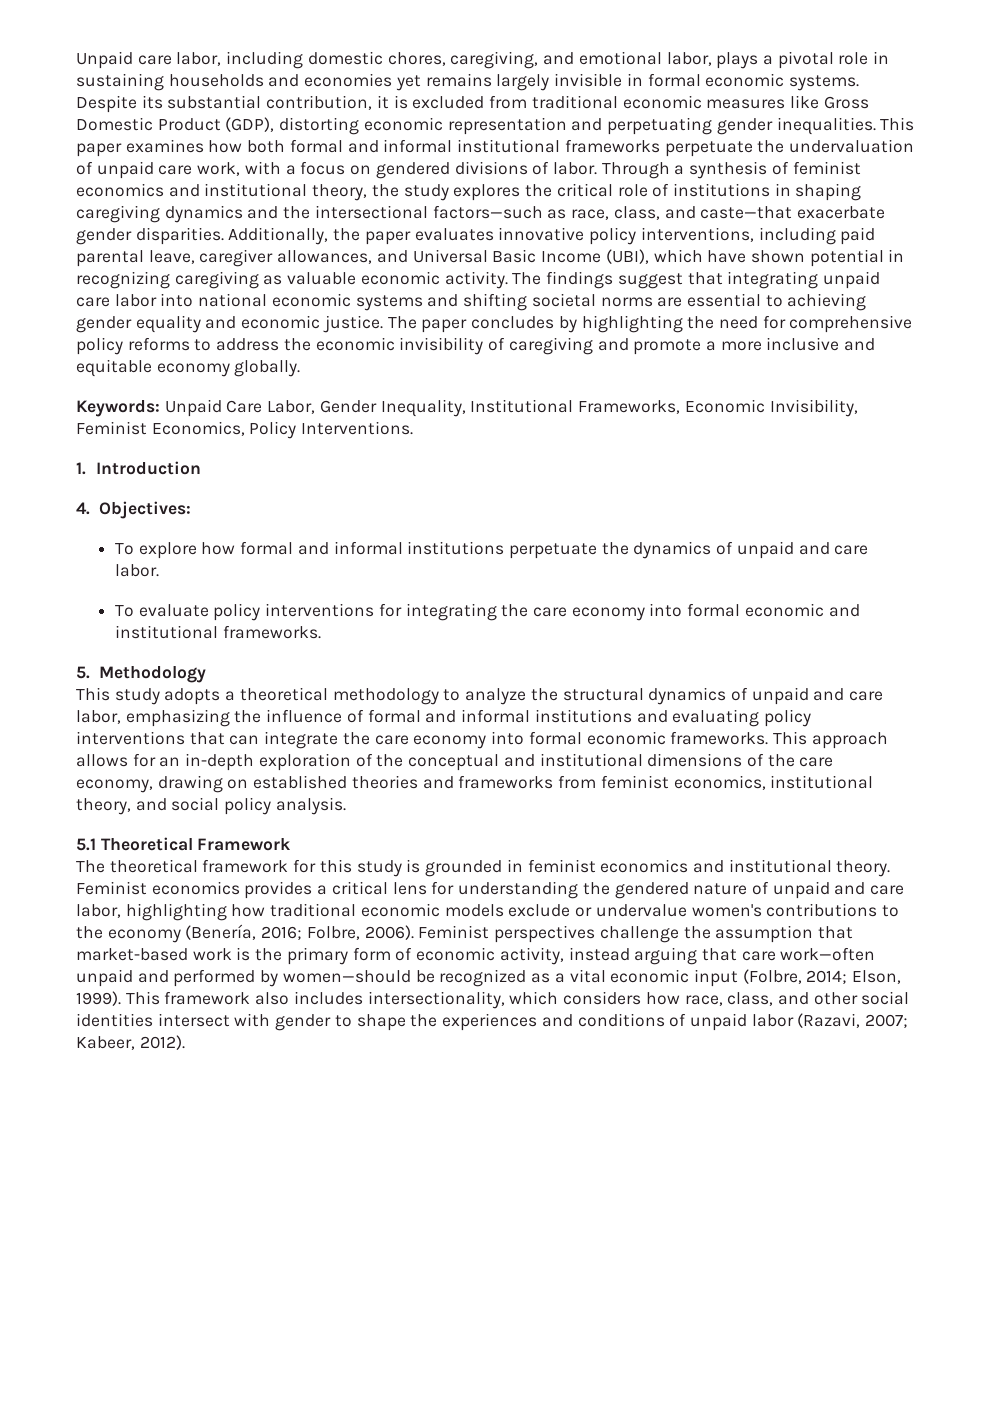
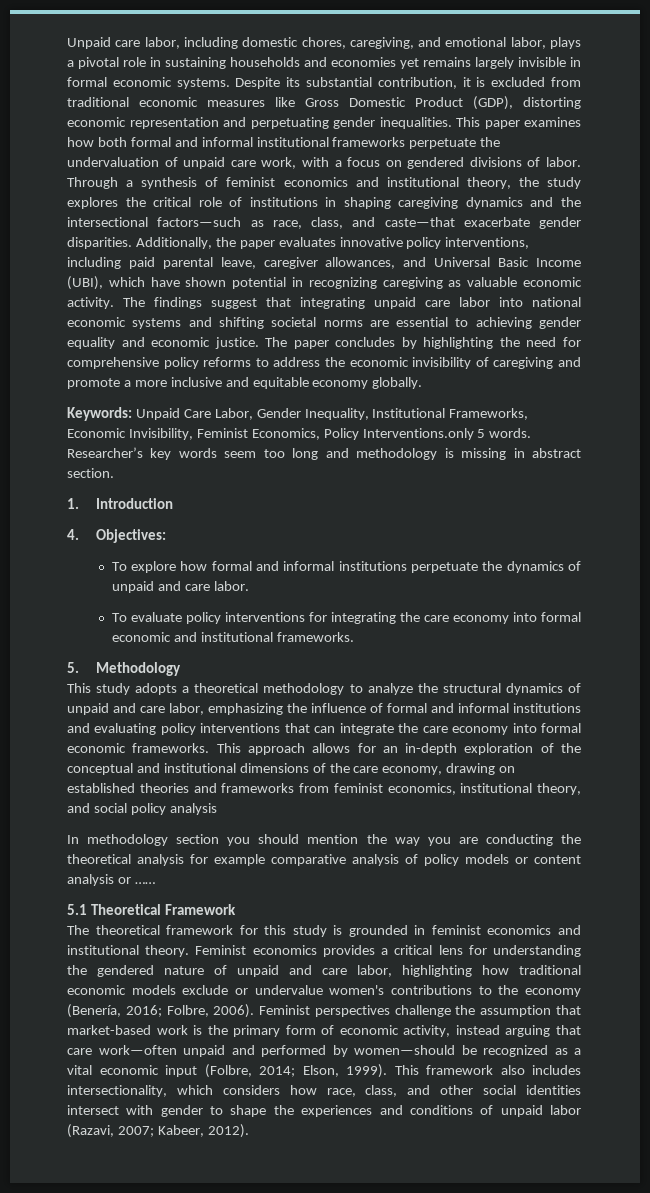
[301,421,414,435] Interventions. -> [362,428,532,440] [67,447,581,460] [67,468,114,478] Interventions.only 5 words. Researcher’s key words seem too long and methodology is missing in abstract section.
[275,797,346,815] analysis. -> [169,803,217,815] [67,834,581,846] [67,854,581,866] [67,874,155,886] analysis // In methodology section you should mention the way you are conducting the theoretical analysis for example comparative analysis of policy models or content analysis or ……

